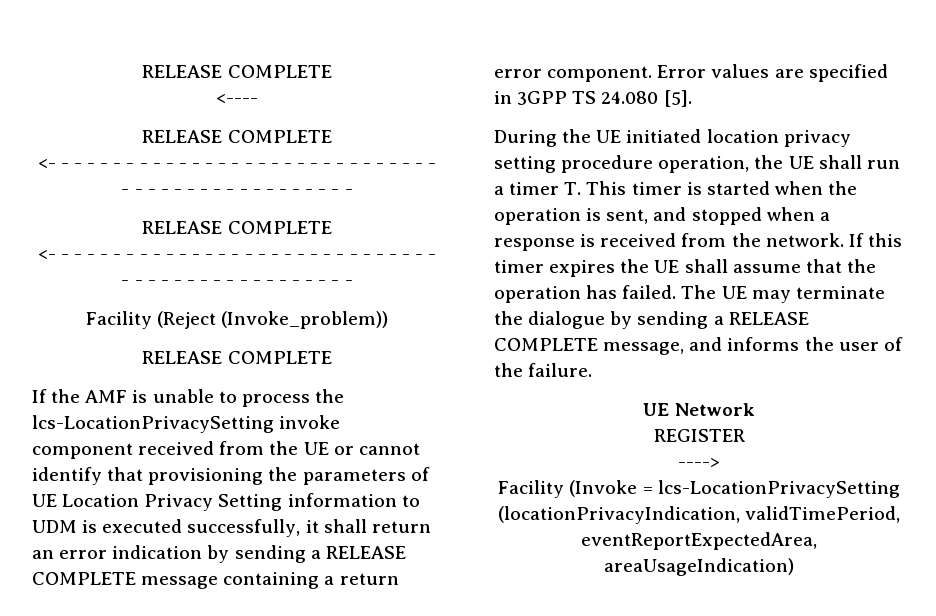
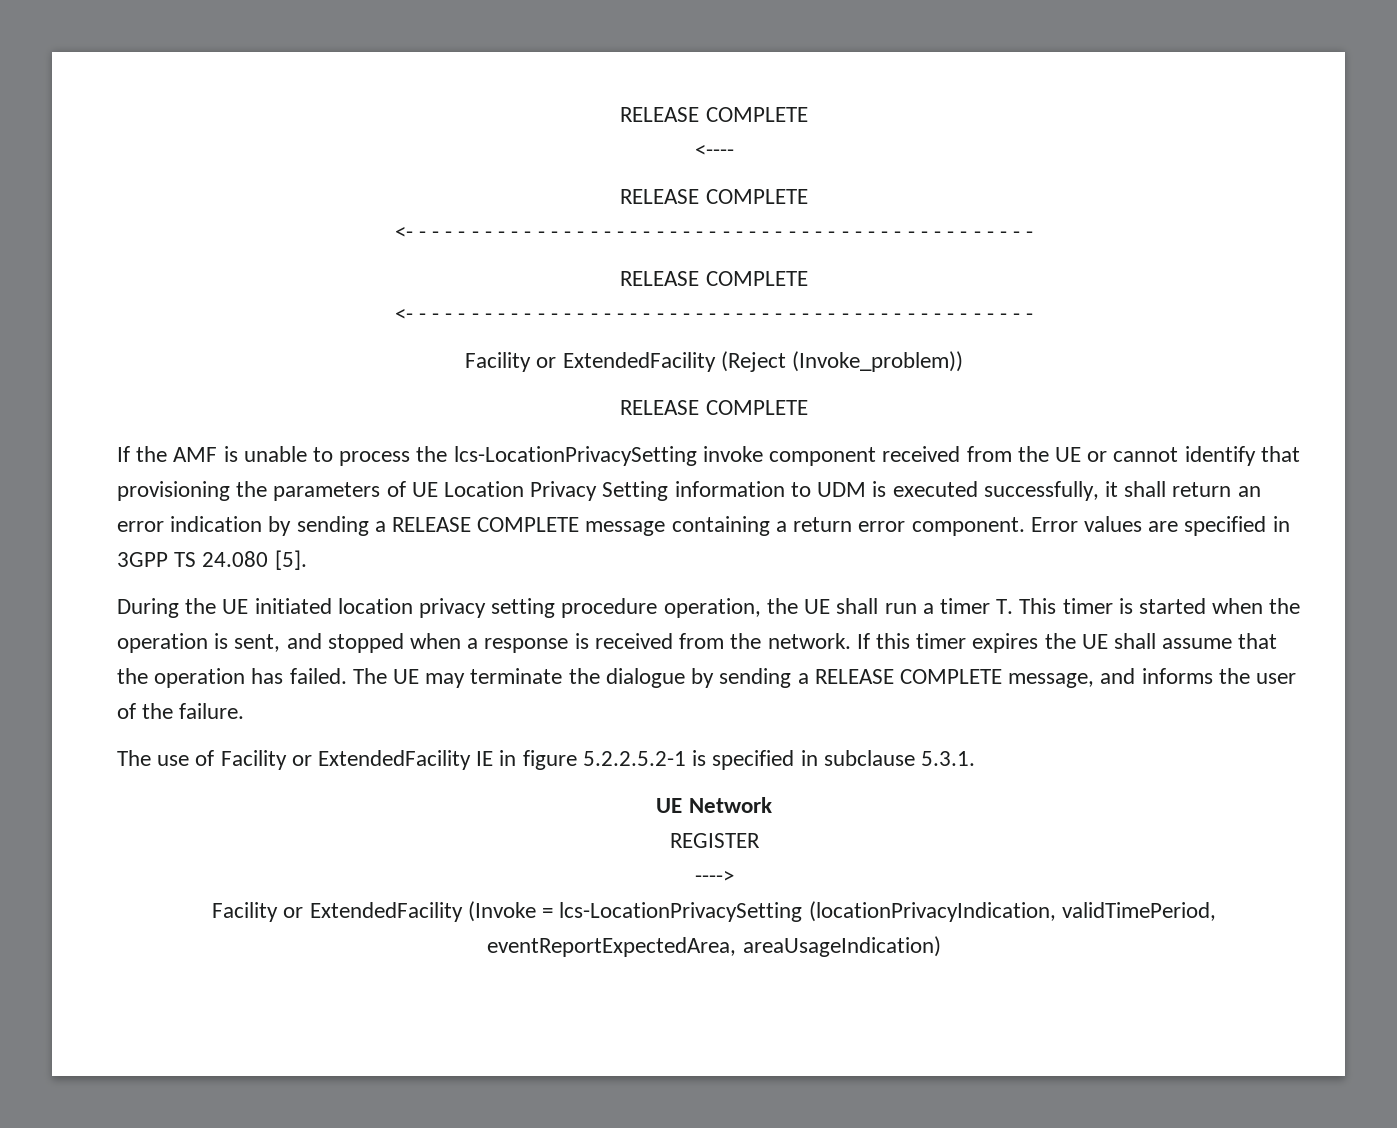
(152, 320) none -> [536,352,716,372] or ExtendedFacility
(593, 370) none -> [117,750,975,770] // The use of Facility or ExtendedFacility IE in figure 5.2.2.5.2-1 is specified in subclause 5.3.1.
(565, 489) none -> [283,902,463,922] or ExtendedFacility

